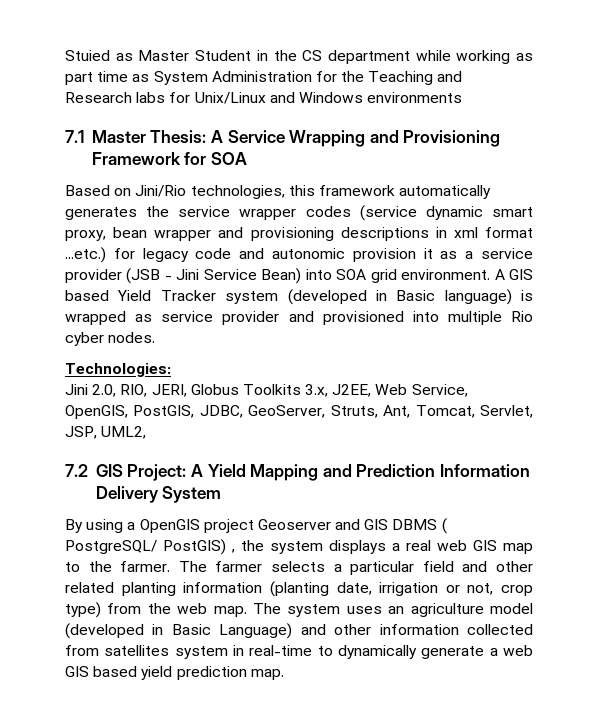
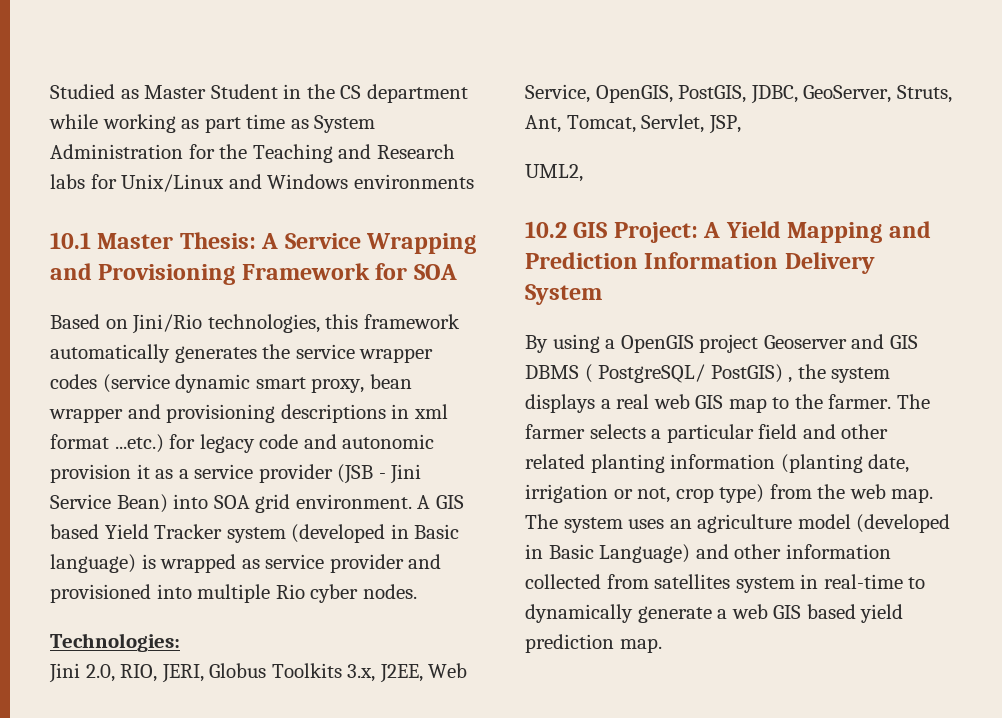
[65,50,110,61] Stuied -> [50,84,115,99] Studied
[65,130,84,143] 7.1 -> [50,232,91,249] 10.1
(97, 432) none -> (741, 124) //
[65,464,88,477] 7.2 -> [525,221,567,238] 10.2

